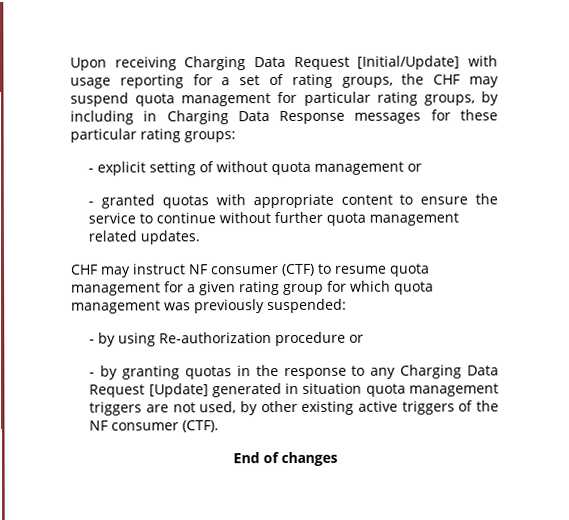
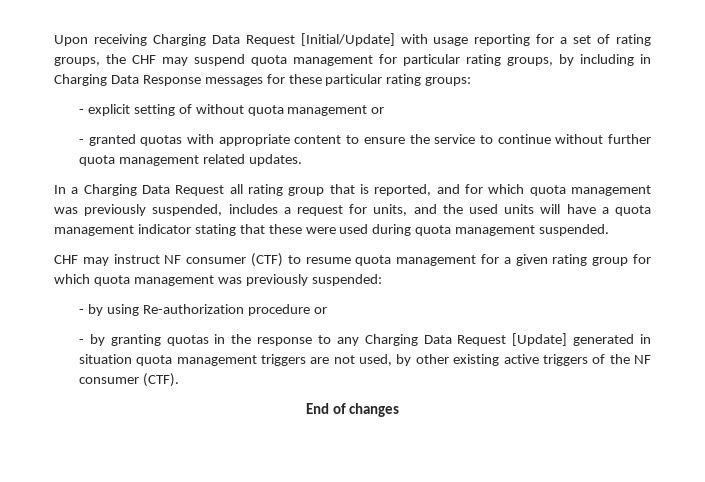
(201, 237) none -> [54,184,651,196] [54,204,651,216] [54,224,610,236] // In a Charging Data Request all rating group that is reported, and for which quota management was previously suspended, includes a request for units, and the used units will have a quota management indicator stating that these were used during quota management suspended.

